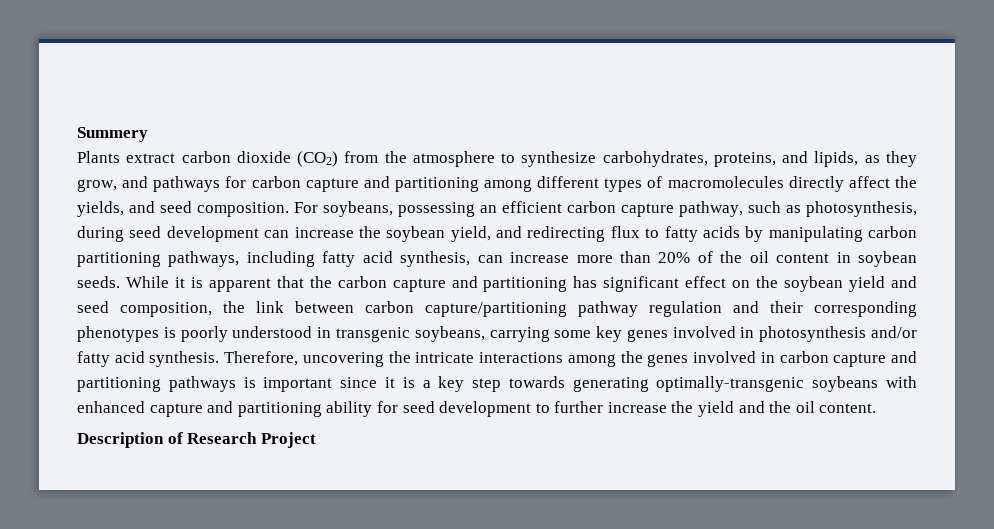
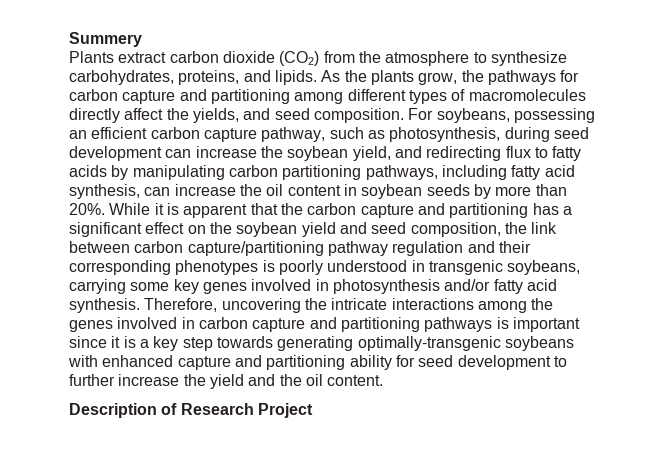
[814,151,917,167] [77,176,149,192] lipids, as they grow, and -> [274,70,484,85] lipids. As the plants grow, the
[576,251,713,263] more than 20% of -> (236, 190) none
[77,276,120,288] seeds. -> [426,184,567,199] [69,203,105,215] seeds by more than 20%.
(598, 282) none -> [562,206,572,215] a

